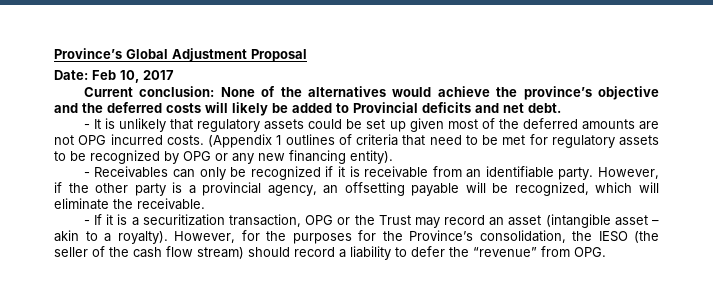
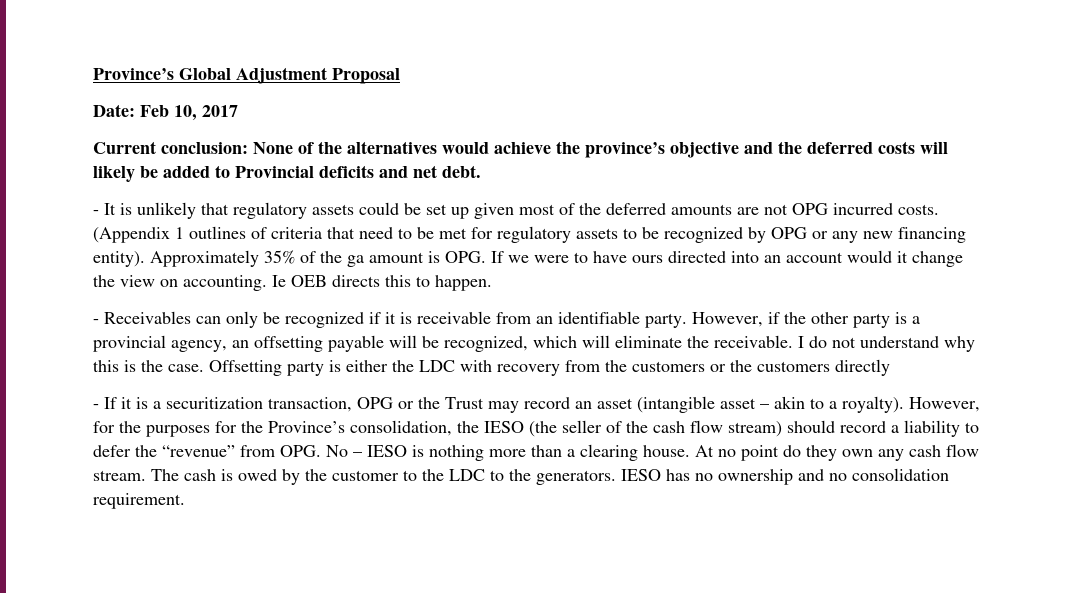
(393, 157) none -> [150,250,963,267] [93,275,492,291] Approximately 35% of the ga amount is OPG. If we were to have ours directed into an account would it change the view on accounting. Ie OEB directs this to happen.
(205, 204) none -> [798,336,975,352] [93,359,890,376] I do not understand why this is the case. Offsetting party is either the LDC with recovery from the customers or the customers directly
(606, 252) none -> [326,444,979,461] [93,468,949,485] [93,493,185,509] No – IESO is nothing more than a clearing house. At no point do they own any cash flow stream. The cash is owed by the customer to the LDC to the generators. IESO has no ownership and no consolidation requirement.

